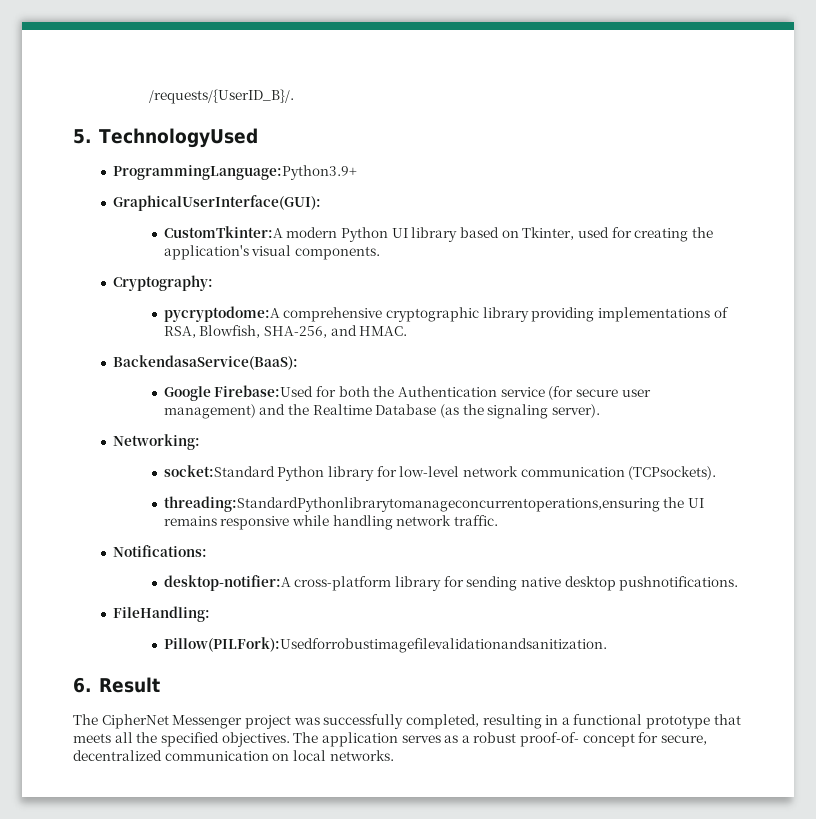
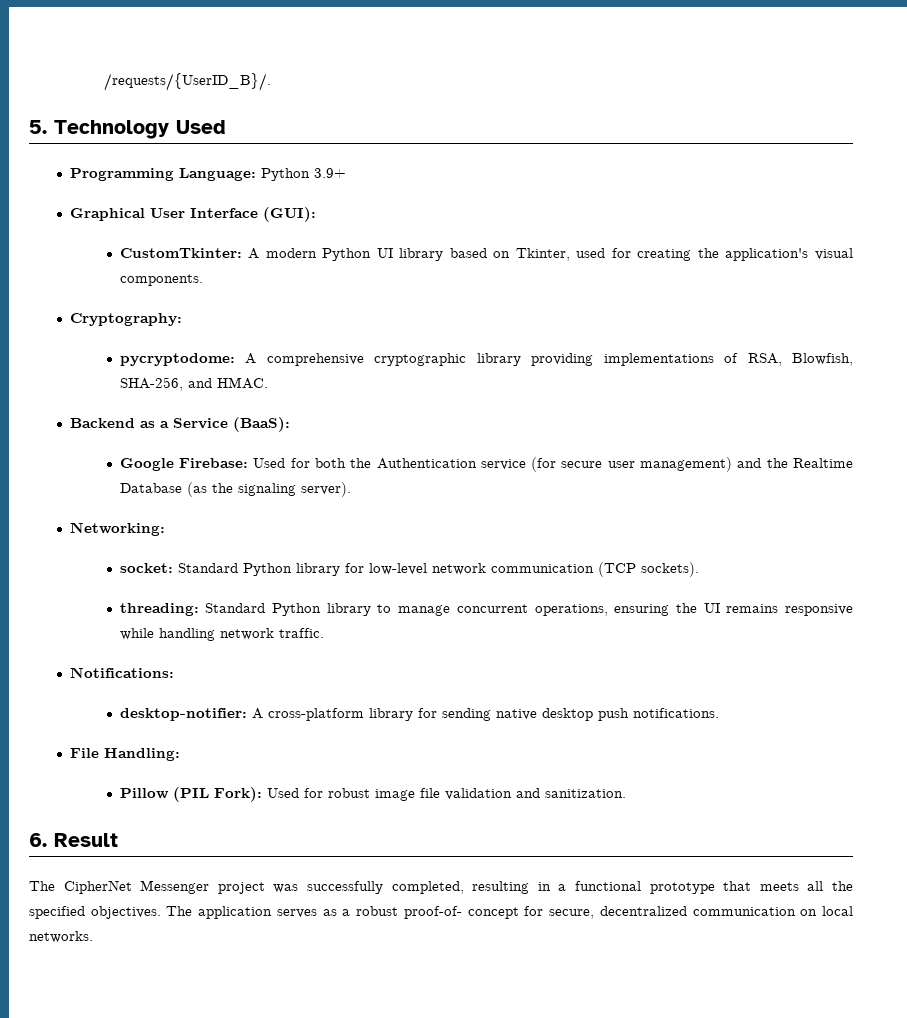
[98,128,258,148] [113,165,358,180] [113,195,322,211] [163,226,283,238] TechnologyUsed // ProgrammingLanguage:Python3.9+ // GraphicalUserInterface(GUI): // CustomTkinter:A -> [54,120,227,139] [69,168,346,181] [69,207,316,222] [119,248,260,259] Technology Used // Programming Language: Python 3.9+ // Graphical User Interface (GUI): // CustomTkinter: A
[163,306,280,322] pycryptodome:A -> [119,353,257,366] pycryptodome: A
[113,355,299,370] BackendasaService(BaaS): -> [69,417,290,432] Backend as a Service (BaaS):
[214,385,314,397] Firebase:Used -> [178,458,286,468] Firebase: Used
[163,465,275,477] socket:Standard -> [119,563,238,573] socket: Standard
[628,466,717,480] [163,496,660,512] (TCPsockets). // threading:StandardPythonlibrarytomanageconcurrentoperations,ensuring -> [597,562,699,577] [119,603,670,616] (TCP sockets). // threading: Standard Python library to manage concurrent operations, ensuring
[163,575,291,591] desktop-notifier:A -> [119,708,263,721] desktop-notifier: A
[619,576,739,591] [113,606,211,622] [163,637,607,653] pushnotifications. // FileHandling: // Pillow(PILFork):Usedforrobustimagefilevalidationandsanitization. -> [597,708,719,721] [69,748,180,761] [119,787,626,802] push notifications. // File Handling: // Pillow (PIL Fork): Used for robust image file validation and sanitization.

